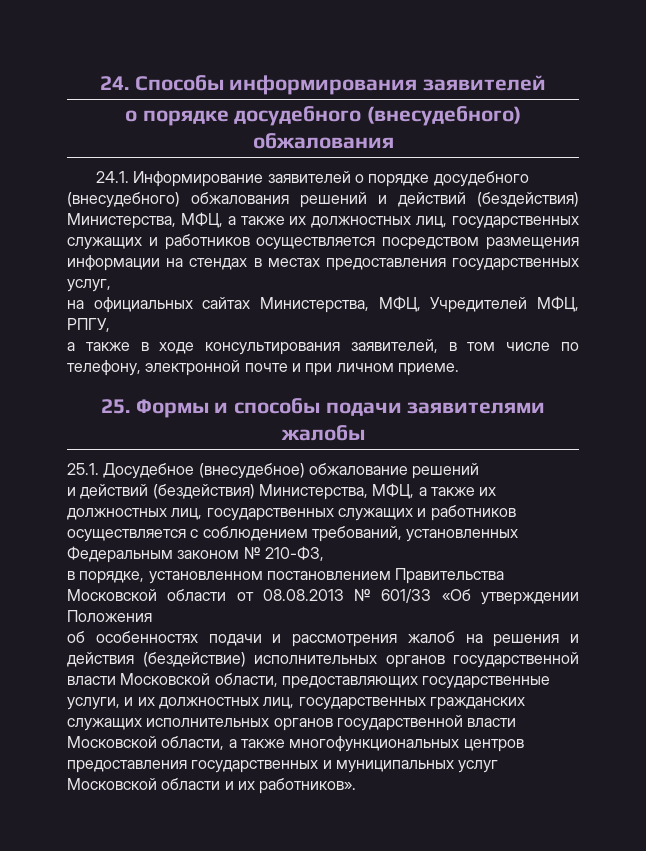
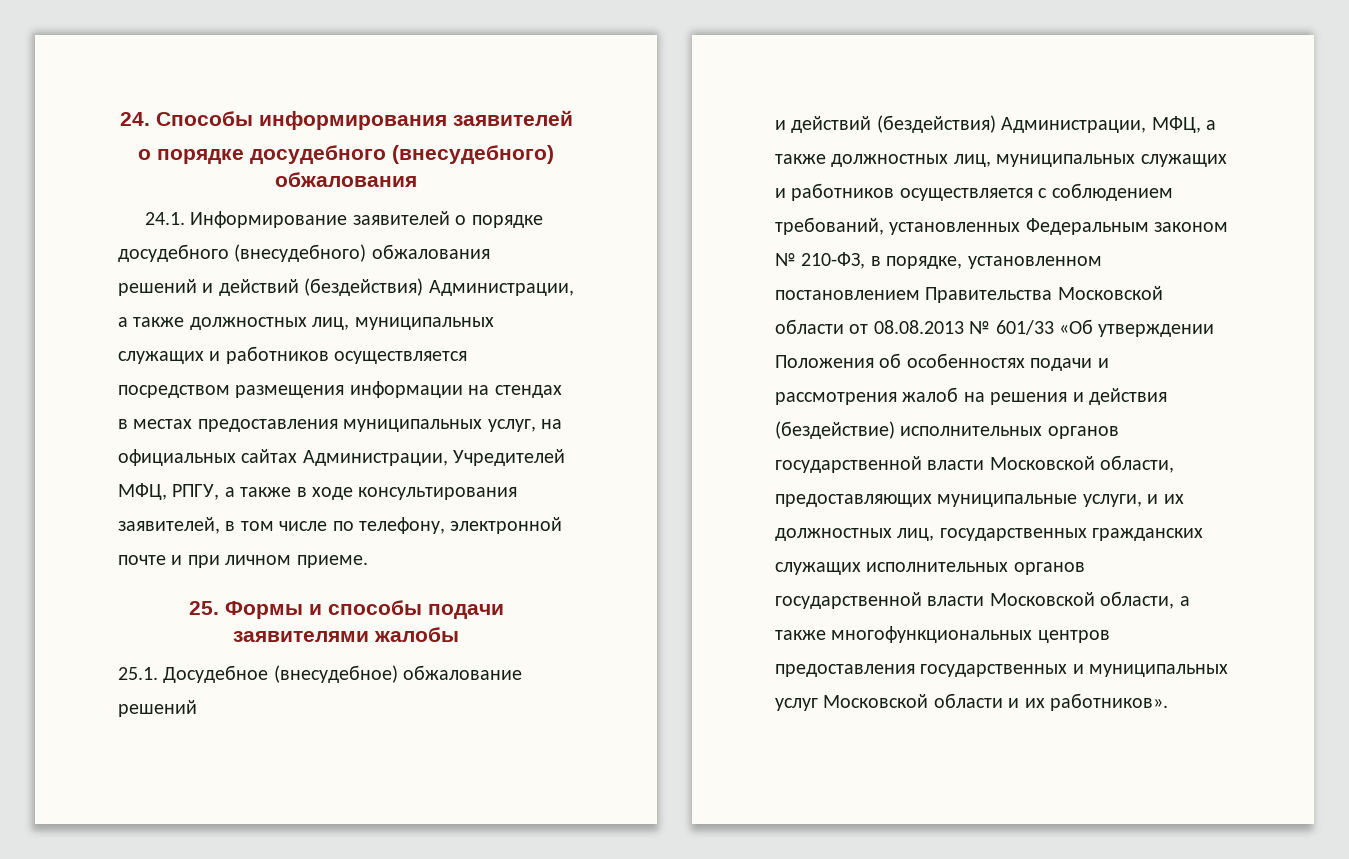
[67,212,579,229] Министерства, МФЦ, а также их должностных лиц, государственных -> [428,280,574,296] [118,317,494,330] Администрации, а также должностных лиц, муниципальных
[452,258,579,271] государственных -> [343,419,483,432] муниципальных
(111, 285) // -> (536, 425) none
[260,296,421,313] Министерства, МФЦ, -> [302,450,448,466] Администрации,
(110, 325) // -> (220, 492) none
[258,483,497,500] [67,508,334,521] Министерства, МФЦ, а также их должностных лиц, государственных -> [1001,116,1216,133] [775,154,1136,167] Администрации, МФЦ, а также должностных лиц, муниципальных
(324, 553) // -> (866, 260) none
(152, 616) // -> (874, 361) none
[422,676,551,689] государственные -> [937,494,1078,507] муниципальные

